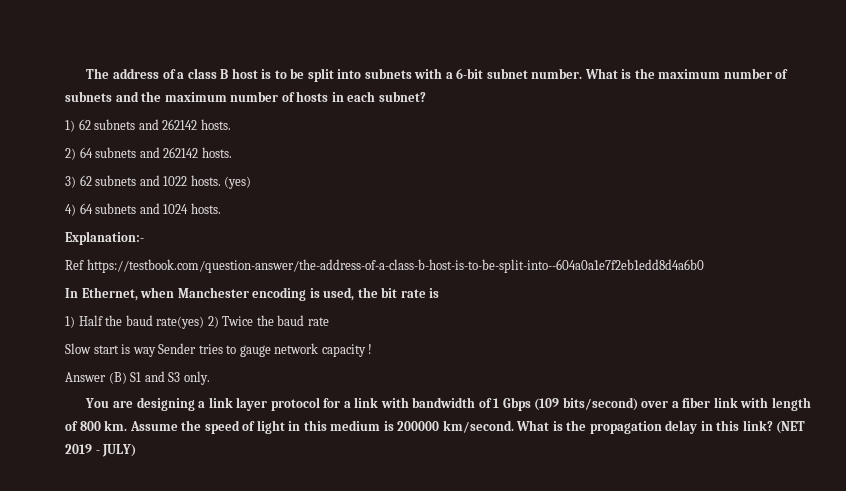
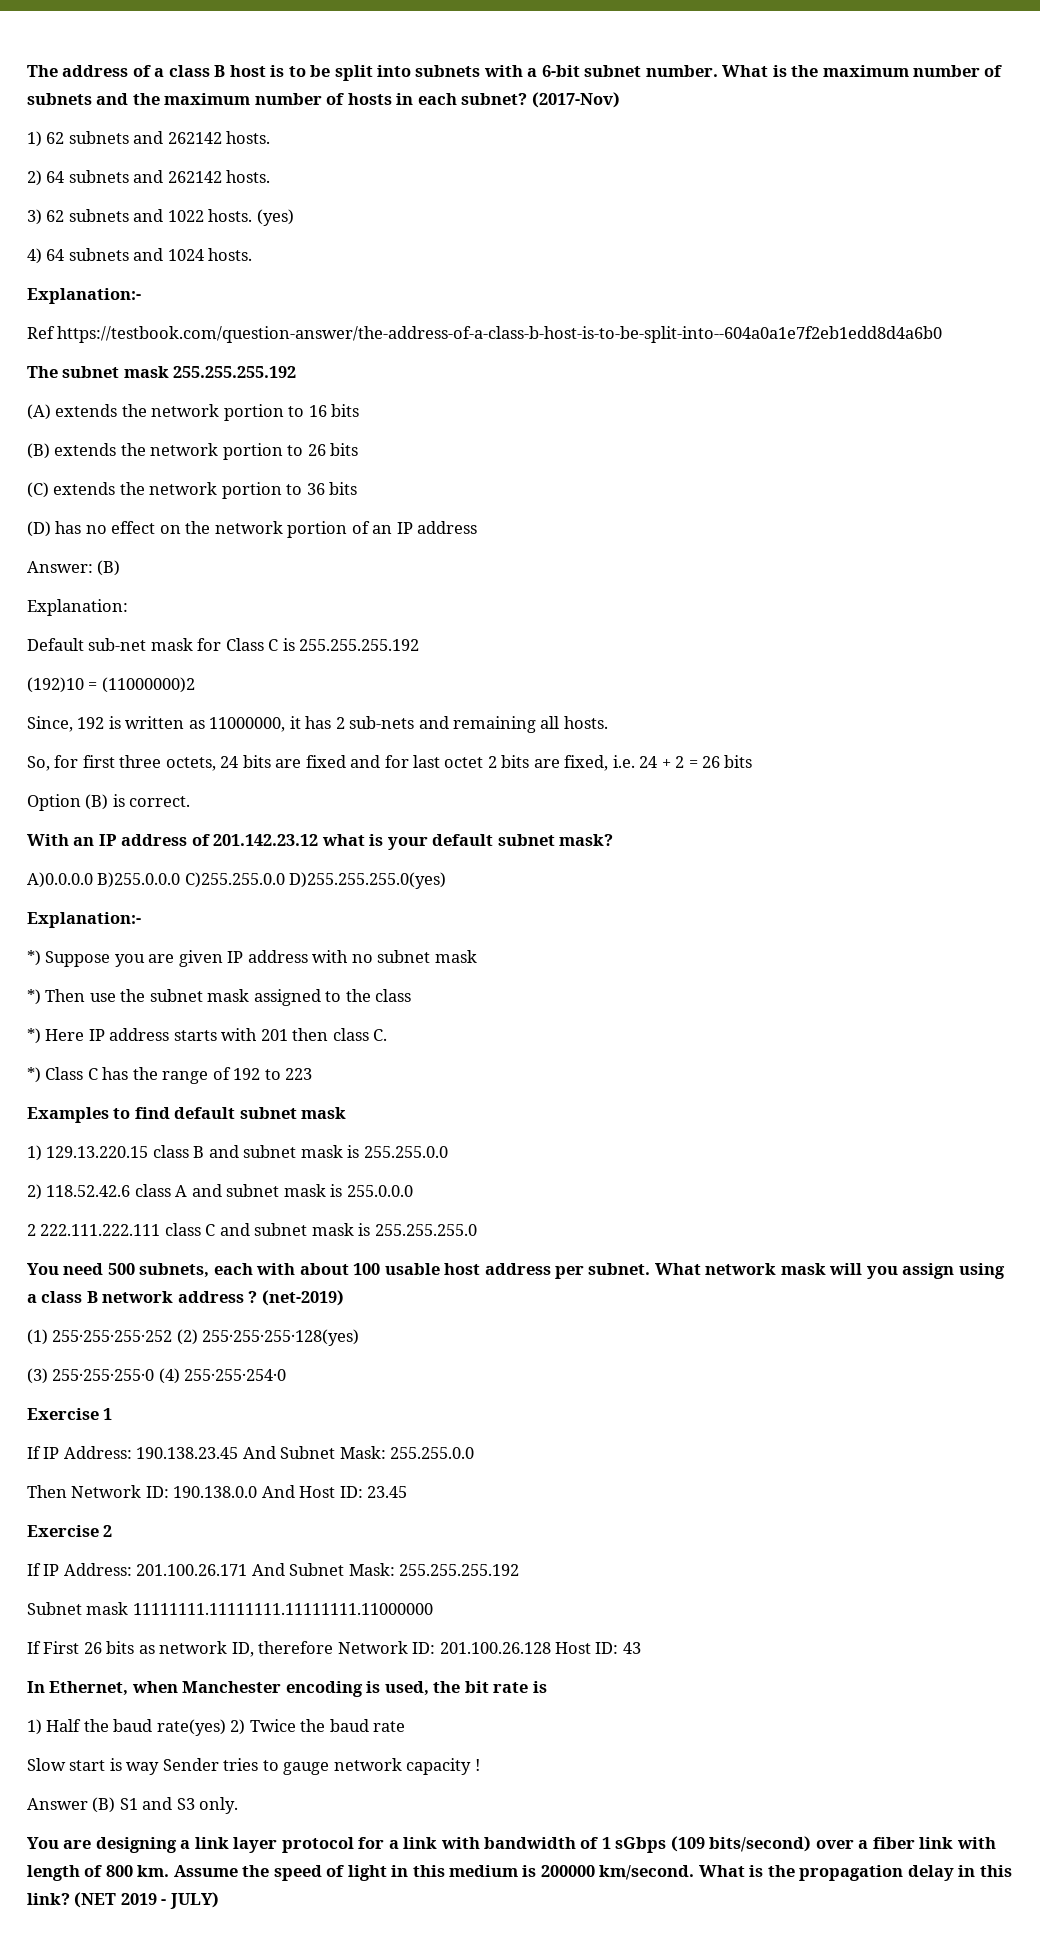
(426, 96) none -> [531,92,620,108] (2017-Nov)
(704, 266) none -> [27,366,297,378] [27,404,360,421] [27,443,359,460] [27,482,358,499] [27,521,478,538] [27,560,121,576] [27,599,128,616] [27,638,420,651] [27,677,195,693] [27,716,608,733] [27,755,753,771] [27,794,191,811] [27,834,614,850] [27,872,447,889] [27,912,141,928] [27,950,477,967] [27,989,412,1006] [27,1028,388,1044] [27,1067,313,1084] [27,1107,347,1123] [27,1145,448,1161] [27,1184,413,1200] [27,1223,477,1236] [27,1263,1005,1279] [27,1290,344,1306] [27,1329,360,1346] [27,1368,287,1384] [27,1408,113,1420] [27,1446,475,1459] [27,1485,408,1498] [27,1525,113,1537] [27,1563,520,1576] [27,1602,433,1615] [27,1641,641,1657] // The subnet mask 255.255.255.192 // (A) extends the network portion to 16 bits // (B) extends the network portion to 26 bits // (C) extends the network portion to 36 bits // (D) has no effect on the network portion of an IP address // Answer: (B) // Explanation: // Default sub-net mask for Class C is 255.255.255.192 // (192)10 = (11000000)2 // Since, 192 is written as 11000000, it has 2 sub-nets and remaining all hosts. // So, for first three octets, 24 bits are fixed and for last octet 2 bits are fixed, i.e. 24 + 2 = 26 bits // Option (B) is correct. // With an IP address of 201.142.23.12 what is your default subnet mask? // A)0.0.0.0 B)255.0.0.0 C)255.255.0.0 D)255.255.255.0(yes) // Explanation:- // *) Suppose you are given IP address with no subnet mask // *) Then use the subnet mask assigned to the class // *) Here IP address starts with 201 then class C. // *) Class C has the range of 192 to 223 // Examples to find default subnet mask // 1) 129.13.220.15 class B and subnet mask is 255.255.0.0 // 2) 118.52.42.6 class A and subnet mask is 255.0.0.0 // 2 222.111.222.111 class C and subnet mask is 255.255.255.0 // You need 500 subnets, each with about 100 usable host address per subnet. What network mask will you assign using a class B network address ? (net-2019) // (1) 255·255·255·252 (2) 255·255·255·128(yes) // (3) 255·255·255·0 (4) 255·255·254·0 // Exercise 1 // If IP Address: 190.138.23.45 And Subnet Mask: 255.255.0.0 // Then Network ID: 190.138.0.0 And Host ID: 23.45 // Exercise 2 // If IP Address: 201.100.26.171 And Subnet Mask: 255.255.255.192 // Subnet mask 11111111.11111111.11111111.11000000 // If First 26 bits as network ID, therefore Network ID: 201.100.26.128 Host ID: 43
[502,397,531,411] Gbps -> [615,1837,667,1853] sGbps

